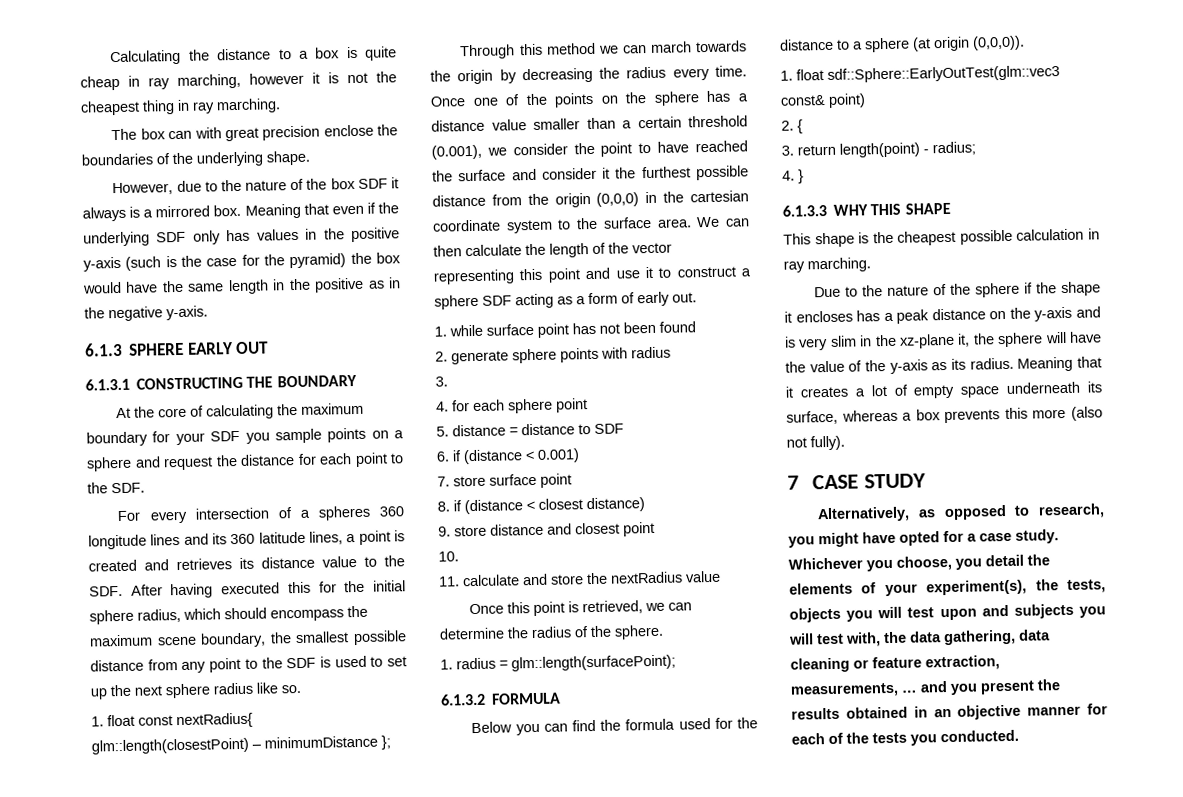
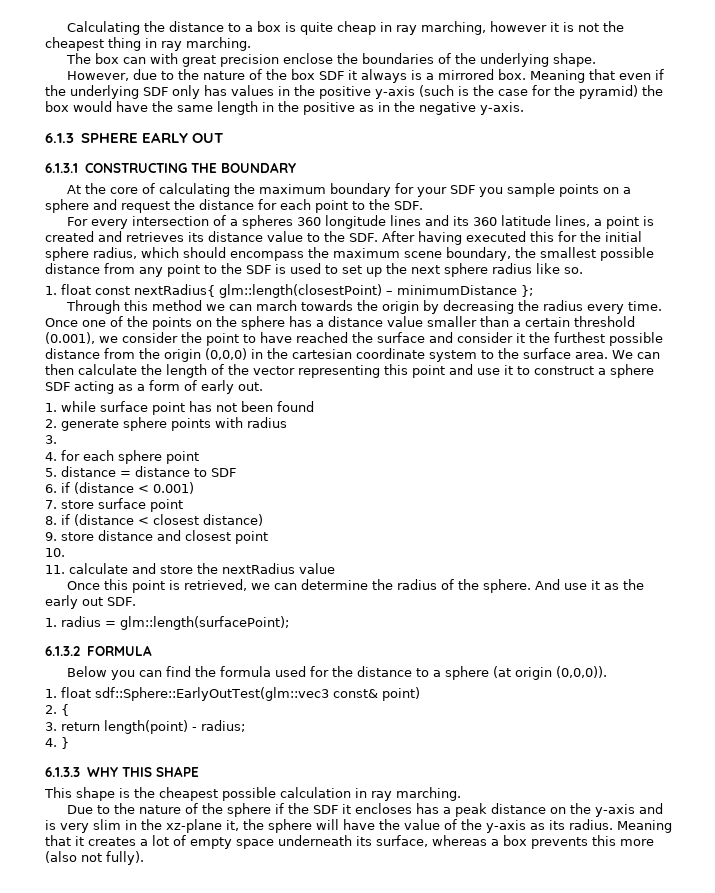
(664, 632) none -> [535,579,645,590] [45,595,136,609] And use it as the early out SDF.
[1061,281,1101,297] shape -> [313,805,339,814] SDF
[787,473,927,490] [817,503,1105,523] [788,529,1059,548] [788,554,1050,572] [789,579,1106,597] [789,603,1106,623] [789,629,1051,647] [790,655,1000,673] [790,679,1061,698] [791,703,1108,720] [791,729,1019,746] // 7 CASE STUDY // Alternatively, as opposed to research, you might have opted for a case study. Whichever you choose, you detail the elements of your experiment(s), the tests, objects you will test upon and subjects you will test with, the data gathering, data cleaning or feature extraction, measurements, … and you present the results obtained in an objective manner for each of the tests you conducted. -> (144, 858) none

